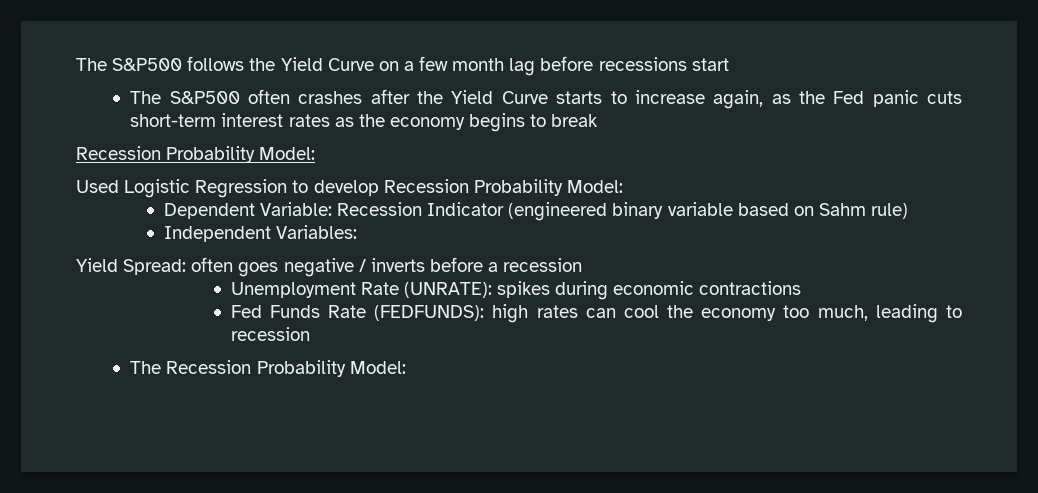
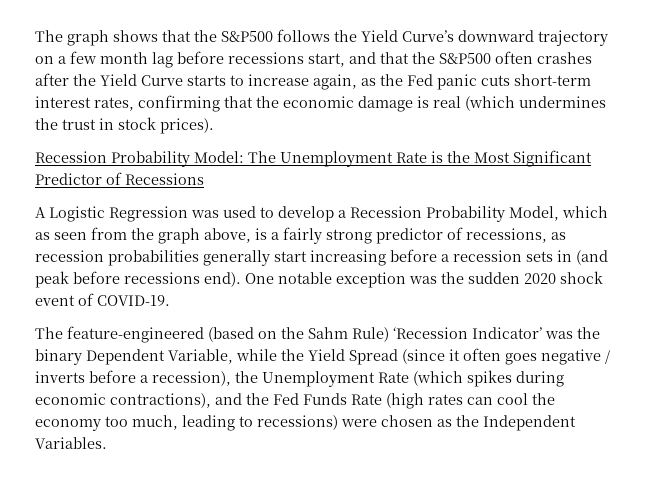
[76,58,107,71] The -> [35,30,217,46] The graph shows that the
[327,58,374,71] Curve -> [402,30,608,46] Curve’s downward trajectory
[691,58,729,71] [130,91,162,104] start // The -> [308,52,435,67] start, and that the
[288,113,599,132] [76,146,316,163] [76,179,288,198] rates as the economy begins to break // Recession Probability Model: // Used Logistic Regression -> [94,95,606,112] [35,117,214,134] [35,150,592,167] [35,172,204,185] [35,206,256,222] rates, confirming that the economic damage is real (which undermines the trust in stock prices). // Recession Probability Model: The Unemployment Rate is the Most Significant Predictor of Recessions // A Logistic Regression was used
[383,179,623,196] [163,202,909,221] [163,225,357,242] [76,258,187,275] Recession Probability Model: // Dependent Variable: Recession Indicator (engineered binary variable based on Sahm rule) // Independent Variables: // Yield Spread: -> [338,206,608,222] [35,227,566,244] [35,249,608,266] [35,271,603,288] [35,293,170,306] [35,326,600,343] [35,349,460,365] a Recession Probability Model, which as seen from the graph above, is a fairly strong predictor of recessions, as recession probabilities generally start increasing before a recession sets in (and peak before recessions end). One notable exception was the sudden 2020 shock event of COVID-19. // The feature-engineered (based on the Sahm Rule) ‘Recession Indicator’ was the binary Dependent Variable, while the Yield Spread (since it
[503,258,583,272] [230,282,492,298] recession // Unemployment Rate (UNRATE): -> [152,371,463,387] recession), the Unemployment Rate (which
[699,281,802,295] contractions // -> [110,393,269,408] contractions), and the
[374,304,529,323] (FEDFUNDS): high -> [386,393,424,409] (high
[230,327,310,341] [130,360,406,377] recession // The Recession Probability Model: -> [257,415,576,431] [35,437,107,449] recessions) were chosen as the Independent Variables.

